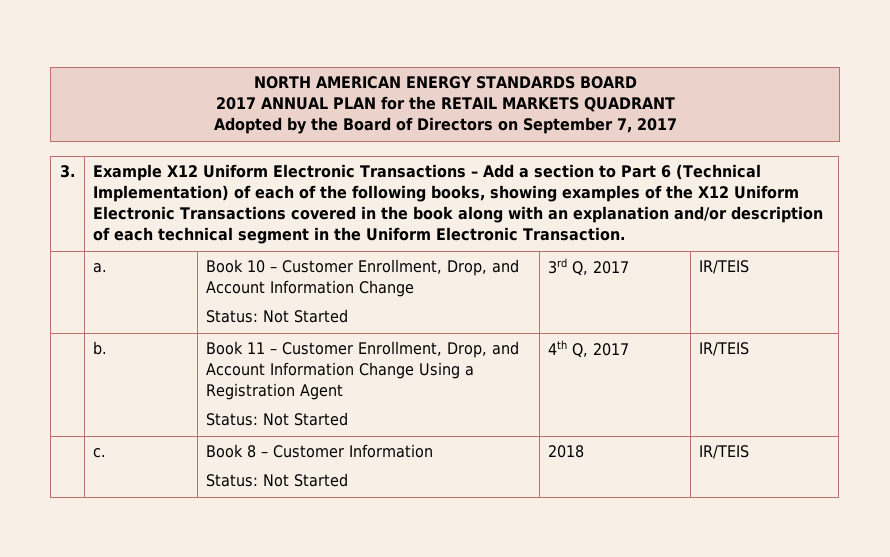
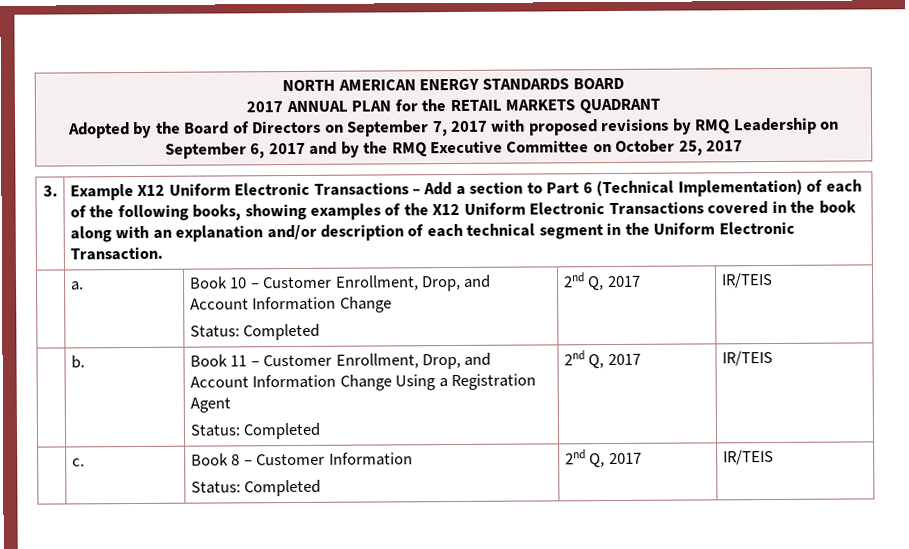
(677, 124) none -> [491,117,840,136] [164,139,744,159] with proposed revisions by RMQ Leadership on September 6, 2017 and by the RMQ Executive Committee on October 25, 2017
[263,309,349,323] [548,258,568,274] Not Started | 3rd -> [243,323,321,341] [562,272,585,288] Completed | 2nd
[263,412,349,426] [548,340,568,355] Not Started | 4th -> [243,422,322,440] [563,350,585,366] Completed | 2nd
[263,473,349,487] [548,445,585,458] Not Started | 2018 -> [244,479,322,497] [564,449,642,468] Completed | 2nd Q, 2017

